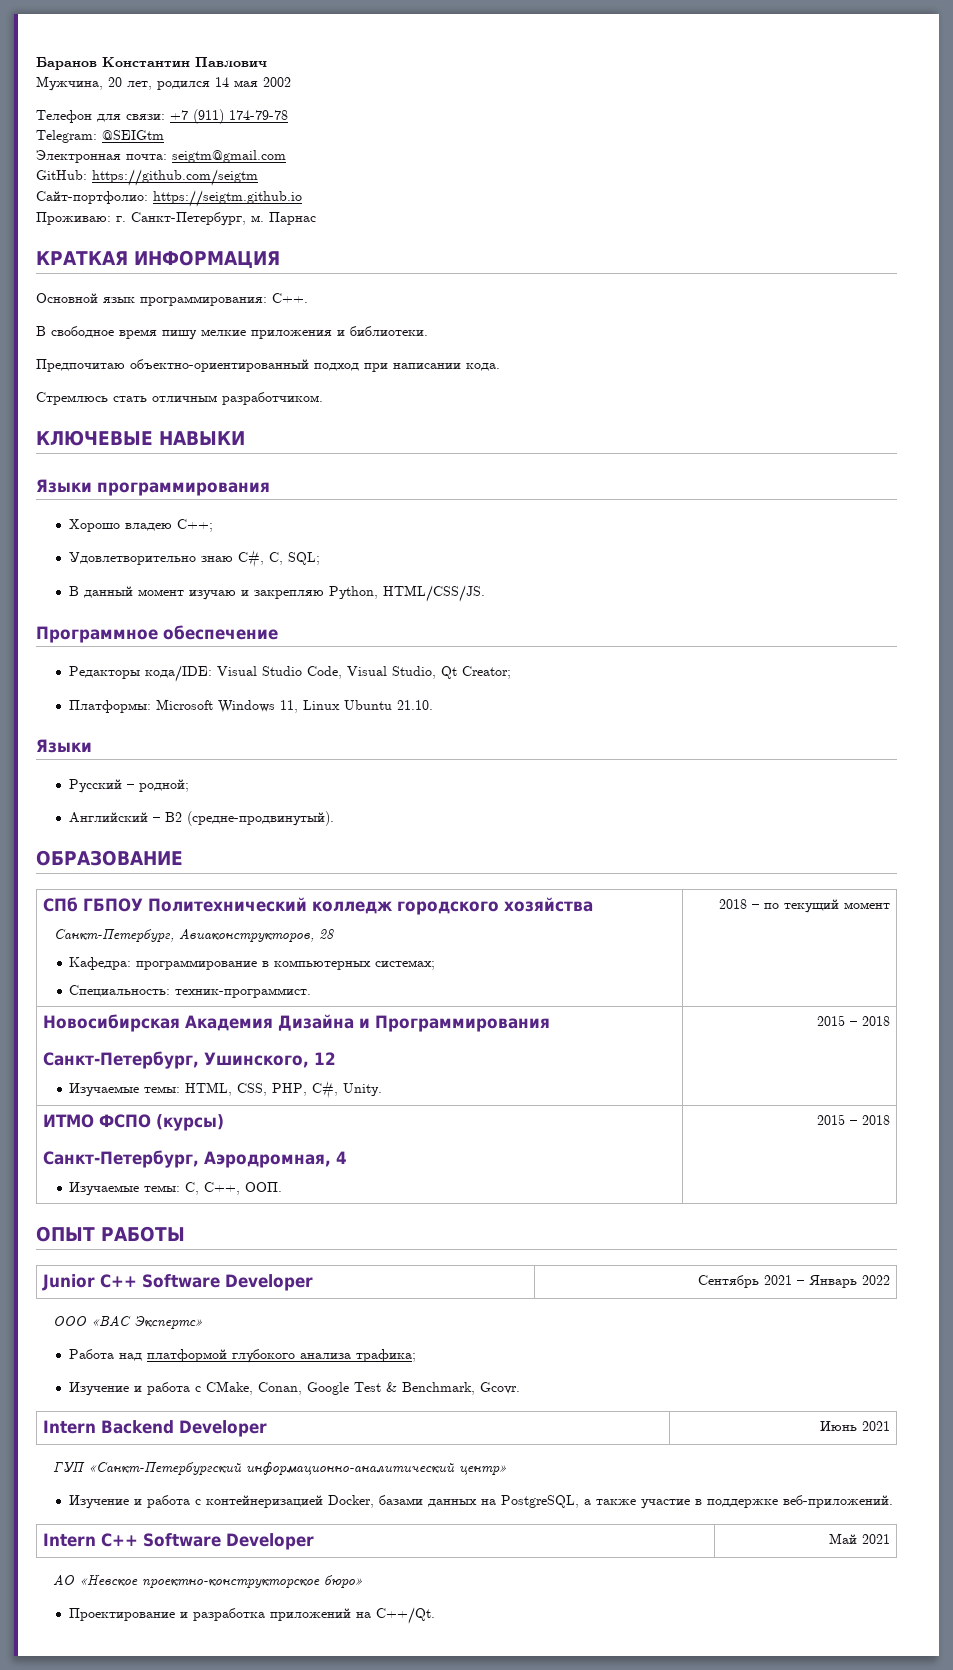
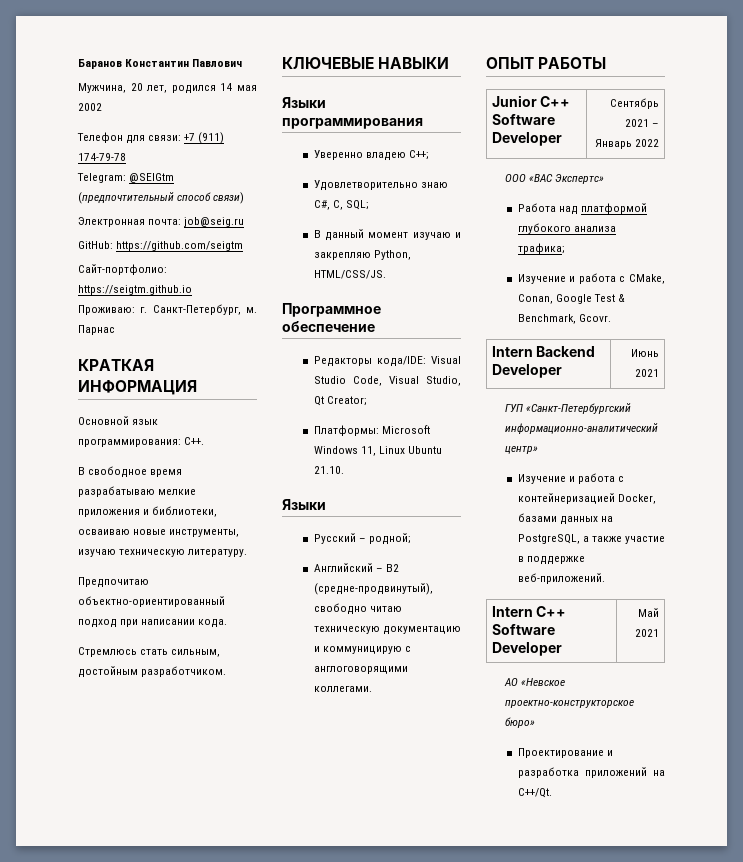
(164, 135) none -> [78,192,245,204] (предпочтительный способ связи)
[172,150,286,163] seigtm@gmail.com -> [184,217,245,227] job@seig.ru
[162,330,197,340] пишу -> [78,486,155,497] разрабатываю
[350,326,428,336] библиотеки. -> [152,506,218,517] [78,529,240,537] [78,549,248,557] библиотеки, осваиваю новые инструменты, изучаю техническую литературу.
[152,395,217,402] отличным -> [171,649,221,657] [78,666,138,678] сильным, достойным
[68,519,120,532] Хорошо -> [313,150,363,160] Уверенно
[186,811,334,826] [36,850,183,866] [43,897,594,915] [53,929,334,943] [69,957,436,970] [69,985,312,998] [718,899,890,913] [43,1014,551,1032] [43,1051,337,1069] [69,1081,383,1099] [816,1015,890,1026] [43,1114,225,1131] [43,1150,348,1168] [69,1182,283,1196] [816,1114,890,1125] (средне-продвинутый). // ОБРАЗОВАНИЕ // СПб ГБПОУ Политехнический колледж городского хозяйства // Санкт-Петербург, Авиаконструкторов, 28 // Кафедра: программирование в компьютерных системах; // Специальность: техник-программист. | 2018 – по текущий момент // Новосибирская Академия Дизайна и Программирования // Санкт-Петербург, Ушинского, 12 // Изучаемые темы: HTML, CSS, PHP, C#, Unity. | 2015 – 2018 // ИТМО ФСПО (курсы) // Санкт-Петербург, Аэродромная, 4 // Изучаемые темы: C, C++, ООП. | 2015 – 2018 -> [313,583,433,595] [313,603,402,615] [313,626,461,635] [313,646,411,654] [313,666,408,674] [313,686,372,692] (средне-продвинутый), свободно читаю техническую документацию и коммуницирую с англоговорящими коллегами.

